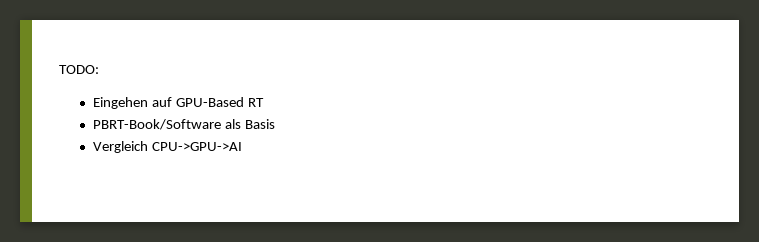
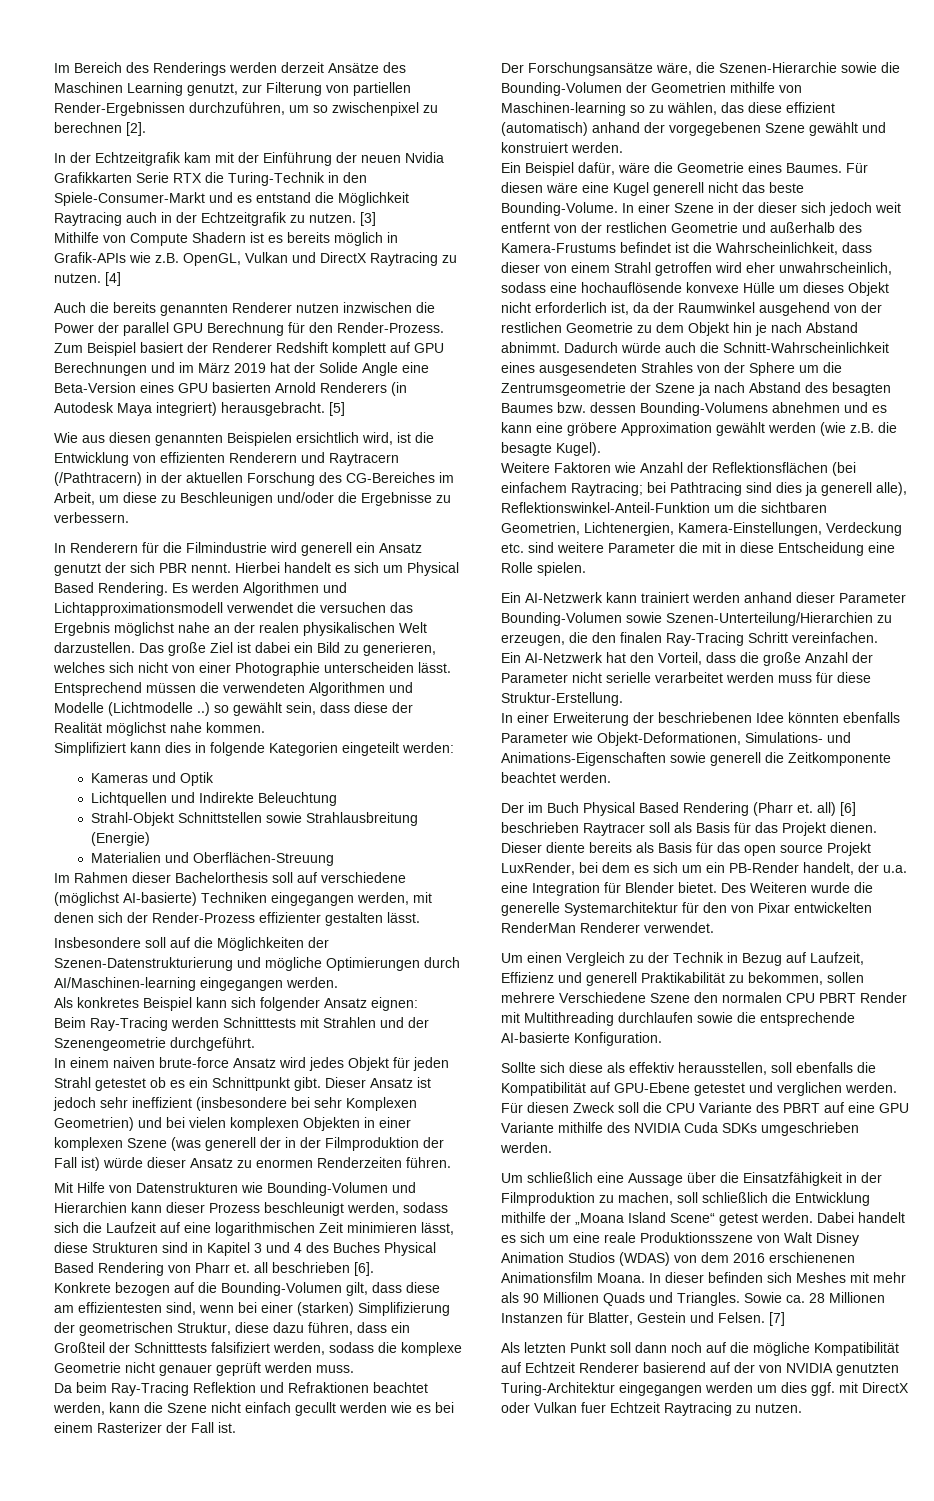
[59,65,99,74] [93,97,265,109] [93,119,276,130] [93,141,243,153] TODO: // Eingehen auf GPU-Based RT // PBRT-Book/Software als Basis // Vergleich CPU->GPU->AI -> [54,62,406,76] [54,82,411,96] [54,102,438,116] [54,122,146,136] [54,152,444,166] [54,172,367,186] [54,192,409,206] [54,212,376,226] [54,232,398,246] [54,252,457,266] [54,272,121,286] [54,302,435,316] [54,322,444,336] [54,342,444,356] [54,362,429,376] [54,382,407,396] [54,402,345,416] [54,432,434,446] [54,452,399,466] [54,472,454,486] [54,492,451,506] [54,512,129,523] [54,542,422,556] [54,562,459,576] [54,582,347,596] [54,602,413,616] [54,622,427,636] [54,642,436,656] [53,662,451,676] [54,682,413,696] [54,702,413,716] [54,722,265,736] [54,742,454,756] [90,772,214,786] [90,792,337,806] [90,812,418,826] [90,832,150,846] [90,852,334,866] [54,872,406,883] [54,892,432,906] [54,912,420,926] [54,937,329,951] [54,957,460,971] [54,977,338,991] [54,997,418,1011] [54,1017,429,1031] [54,1037,255,1051] [54,1057,449,1071] [54,1077,431,1091] [53,1097,417,1111] [54,1117,411,1131] [54,1137,444,1151] [54,1157,451,1171] [54,1182,416,1196] [54,1202,448,1216] [54,1222,454,1236] [54,1242,436,1256] [54,1262,374,1276] [54,1282,440,1296] [54,1302,450,1316] [54,1322,410,1336] [54,1342,462,1356] [54,1362,354,1376] [54,1382,428,1396] [53,1402,454,1416] [54,1422,236,1433] [501,62,900,76] [501,82,802,96] [501,102,835,116] [501,122,886,136] [501,142,623,153] [501,162,868,176] [501,182,804,196] [501,202,901,216] [501,222,862,233] [501,242,872,255] [501,262,892,276] [501,282,889,296] [501,302,882,316] [501,322,858,336] [501,342,889,353] [501,362,842,376] [501,382,891,396] [501,402,887,416] [501,422,897,436] [501,442,601,456] [501,462,856,476] [501,482,907,496] [501,502,827,513] [501,522,902,536] [501,542,895,556] [501,562,586,576] [501,592,906,603] [501,612,892,626] [501,632,878,646] [501,652,873,666] [501,672,871,683] [501,692,623,706] [501,712,900,726] [501,732,851,746] [501,752,891,766] [501,772,611,783] [501,802,856,816] [501,822,877,836] [501,842,871,856] [501,862,907,875] [501,882,873,896] [501,902,872,916] [501,922,714,933] [501,952,864,966] [501,972,864,986] [501,992,907,1003] [501,1012,855,1026] [501,1032,662,1046] [501,1062,876,1075] [501,1082,897,1096] [501,1102,909,1113] [501,1122,859,1136] [500,1142,552,1153] [501,1172,882,1186] [501,1192,870,1206] [501,1212,905,1226] [501,1232,859,1246] [501,1252,855,1266] [501,1272,906,1283] [501,1292,885,1306] [501,1312,785,1326] [501,1342,899,1356] [501,1362,899,1376] [501,1382,909,1396] [501,1402,802,1416] Im Bereich des Renderings werden derzeit Ansätze des Maschinen Learning genutzt, zur Filterung von partiellen Render-Ergebnissen durchzuführen, um so zwischenpixel zu berechnen [2]. // In der Echtzeitgrafik kam mit der Einführung der neuen Nvidia Grafikkarten Serie RTX die Turing-Technik in den Spiele-Consumer-Markt und es entstand die Möglichkeit Raytracing auch in der Echtzeitgrafik zu nutzen. [3] // Mithilfe von Compute Shadern ist es bereits möglich in Grafik-APIs wie z.B. OpenGL, Vulkan und DirectX Raytracing zu nutzen. [4] // Auch die bereits genannten Renderer nutzen inzwischen die Power der parallel GPU Berechnung für den Render-Prozess. Zum Beispiel basiert der Renderer Redshift komplett auf GPU Berechnungen und im März 2019 hat der Solide Angle eine Beta-Version eines GPU basierten Arnold Renderers (in Autodesk Maya integriert) herausgebracht. [5] // Wie aus diesen genannten Beispielen ersichtlich wird, ist die Entwicklung von effizienten Renderern und Raytracern (/Pathtracern) in der aktuellen Forschung des CG-Bereiches im Arbeit, um diese zu Beschleunigen und/oder die Ergebnisse zu verbessern. // In Renderern für die Filmindustrie wird generell ein Ansatz genutzt der sich PBR nennt. Hierbei handelt es sich um Physical Based Rendering. Es werden Algorithmen und Lichtapproximationsmodell verwendet die versuchen das Ergebnis möglichst nahe an der realen physikalischen Welt darzustellen. Das große Ziel ist dabei ein Bild zu generieren, welches sich nicht von einer Photographie unterscheiden lässt. Entsprechend müssen die verwendeten Algorithmen und Modelle (Lichtmodelle ..) so gewählt sein, dass diese der Realität möglichst nahe kommen. // Simplifiziert kann dies in folgende Kategorien eingeteilt werden: // Kameras und Optik // Lichtquellen und Indirekte Beleuchtung // Strahl-Objekt Schnittstellen sowie Strahlausbreitung (Energie) // Materialien und Oberflächen-Streuung // Im Rahmen dieser Bachelorthesis soll auf verschiedene (möglichst AI-basierte) Techniken eingegangen werden, mit denen sich der Render-Prozess effizienter gestalten lässt. // Insbesondere soll auf die Möglichkeiten der Szenen-Datenstrukturierung und mögliche Optimierungen durch AI/Maschinen-learning eingegangen werden. // Als konkretes Beispiel kann sich folgender Ansatz eignen: // Beim Ray-Tracing werden Schnitttests mit Strahlen und der Szenengeometrie durchgeführt. // In einem naiven brute-force Ansatz wird jedes Objekt für jeden Strahl getestet ob es ein Schnittpunkt gibt. Dieser Ansatz ist jedoch sehr ineffizient (insbesondere bei sehr Komplexen Geometrien) und bei vielen komplexen Objekten in einer komplexen Szene (was generell der in der Filmproduktion der Fall ist) würde dieser Ansatz zu enormen Renderzeiten führen. // Mit Hilfe von Datenstrukturen wie Bounding-Volumen und Hierarchien kann dieser Prozess beschleunigt werden, sodass sich die Laufzeit auf eine logarithmischen Zeit minimieren lässt, diese Strukturen sind in Kapitel 3 und 4 des Buches Physical Based Rendering von Pharr et. all beschrieben [6]. // Konkrete bezogen auf die Bounding-Volumen gilt, dass diese am effizientesten sind, wenn bei einer (starken) Simplifizierung der geometrischen Struktur, diese dazu führen, dass ein Großteil der Schnitttests falsifiziert werden, sodass die komplexe Geometrie nicht genauer geprüft werden muss. // Da beim Ray-Tracing Reflektion und Refraktionen beachtet werden, kann die Szene nicht einfach gecullt werden wie es bei einem Rasterizer der Fall ist. // Der Forschungsansätze wäre, die Szenen-Hierarchie sowie die Bounding-Volumen der Geometrien mithilfe von Maschinen-learning so zu wählen, das diese effizient (automatisch) anhand der vorgegebenen Szene gewählt und konstruiert werden. // Ein Beispiel dafür, wäre die Geometrie eines Baumes. Für diesen wäre eine Kugel generell nicht das beste Bounding-Volume. In einer Szene in der dieser sich jedoch weit entfernt von der restlichen Geometrie und außerhalb des Kamera-Frustums befindet ist die Wahrscheinlichkeit, dass dieser von einem Strahl getroffen wird eher unwahrscheinlich, sodass eine hochauflösende konvexe Hülle um dieses Objekt nicht erforderlich ist, da der Raumwinkel ausgehend von der restlichen Geometrie zu dem Objekt hin je nach Abstand abnimmt. Dadurch würde auch die Schnitt-Wahrscheinlichkeit eines ausgesendeten Strahles von der Sphere um die Zentrumsgeometrie der Szene ja nach Abstand des besagten Baumes bzw. dessen Bounding-Volumens abnehmen und es kann eine gröbere Approximation gewählt werden (wie z.B. die besagte Kugel). // Weitere Faktoren wie Anzahl der Reflektionsflächen (bei einfachem Raytracing; bei Pathtracing sind dies ja generell alle), Reflektionswinkel-Anteil-Funktion um die sichtbaren Geometrien, Lichtenergien, Kamera-Einstellungen, Verdeckung etc. sind weitere Parameter die mit in diese Entscheidung eine Rolle spielen. // Ein AI-Netzwerk kann trainiert werden anhand dieser Parameter Bounding-Volumen sowie Szenen-Unterteilung/Hierarchien zu erzeugen, die den finalen Ray-Tracing Schritt vereinfachen. // Ein AI-Netzwerk hat den Vorteil, dass die große Anzahl der Parameter nicht serielle verarbeitet werden muss für diese Struktur-Erstellung. // In einer Erweiterung der beschriebenen Idee könnten ebenfalls Parameter wie Objekt-Deformationen, Simulations- und Animations-Eigenschaften sowie generell die Zeitkomponente beachtet werden. // Der im Buch Physical Based Rendering (Pharr et. all) [6] beschrieben Raytracer soll als Basis für das Projekt dienen. Dieser diente bereits als Basis für das open source Projekt LuxRender, bei dem es sich um ein PB-Render handelt, der u.a. eine Integration für Blender bietet. Des Weiteren wurde die generelle Systemarchitektur für den von Pixar entwickelten RenderMan Renderer verwendet. // Um einen Vergleich zu der Technik in Bezug auf Laufzeit, Effizienz und generell Praktikabilität zu bekommen, sollen mehrere Verschiedene Szene den normalen CPU PBRT Render mit Multithreading durchlaufen sowie die entsprechende AI-basierte Konfiguration. // Sollte sich diese als effektiv herausstellen, soll ebenfalls die Kompatibilität auf GPU-Ebene getestet und verglichen werden. Für diesen Zweck soll die CPU Variante des PBRT auf eine GPU Variante mithilfe des NVIDIA Cuda SDKs umgeschrieben werden. // Um schließlich eine Aussage über die Einsatzfähigkeit in der Filmproduktion zu machen, soll schließlich die Entwicklung mithilfe der „Moana Island Scene“ getest werden. Dabei handelt es sich um eine reale Produktionsszene von Walt Disney Animation Studios (WDAS) von dem 2016 erschienenen Animationsfilm Moana. In dieser befinden sich Meshes mit mehr als 90 Millionen Quads und Triangles. Sowie ca. 28 Millionen Instanzen für Blatter, Gestein und Felsen. [7] // Als letzten Punkt soll dann noch auf die mögliche Kompatibilität auf Echtzeit Renderer basierend auf der von NVIDIA genutzten Turing-Architektur eingegangen werden um dies ggf. mit DirectX oder Vulkan fuer Echtzeit Raytracing zu nutzen.

